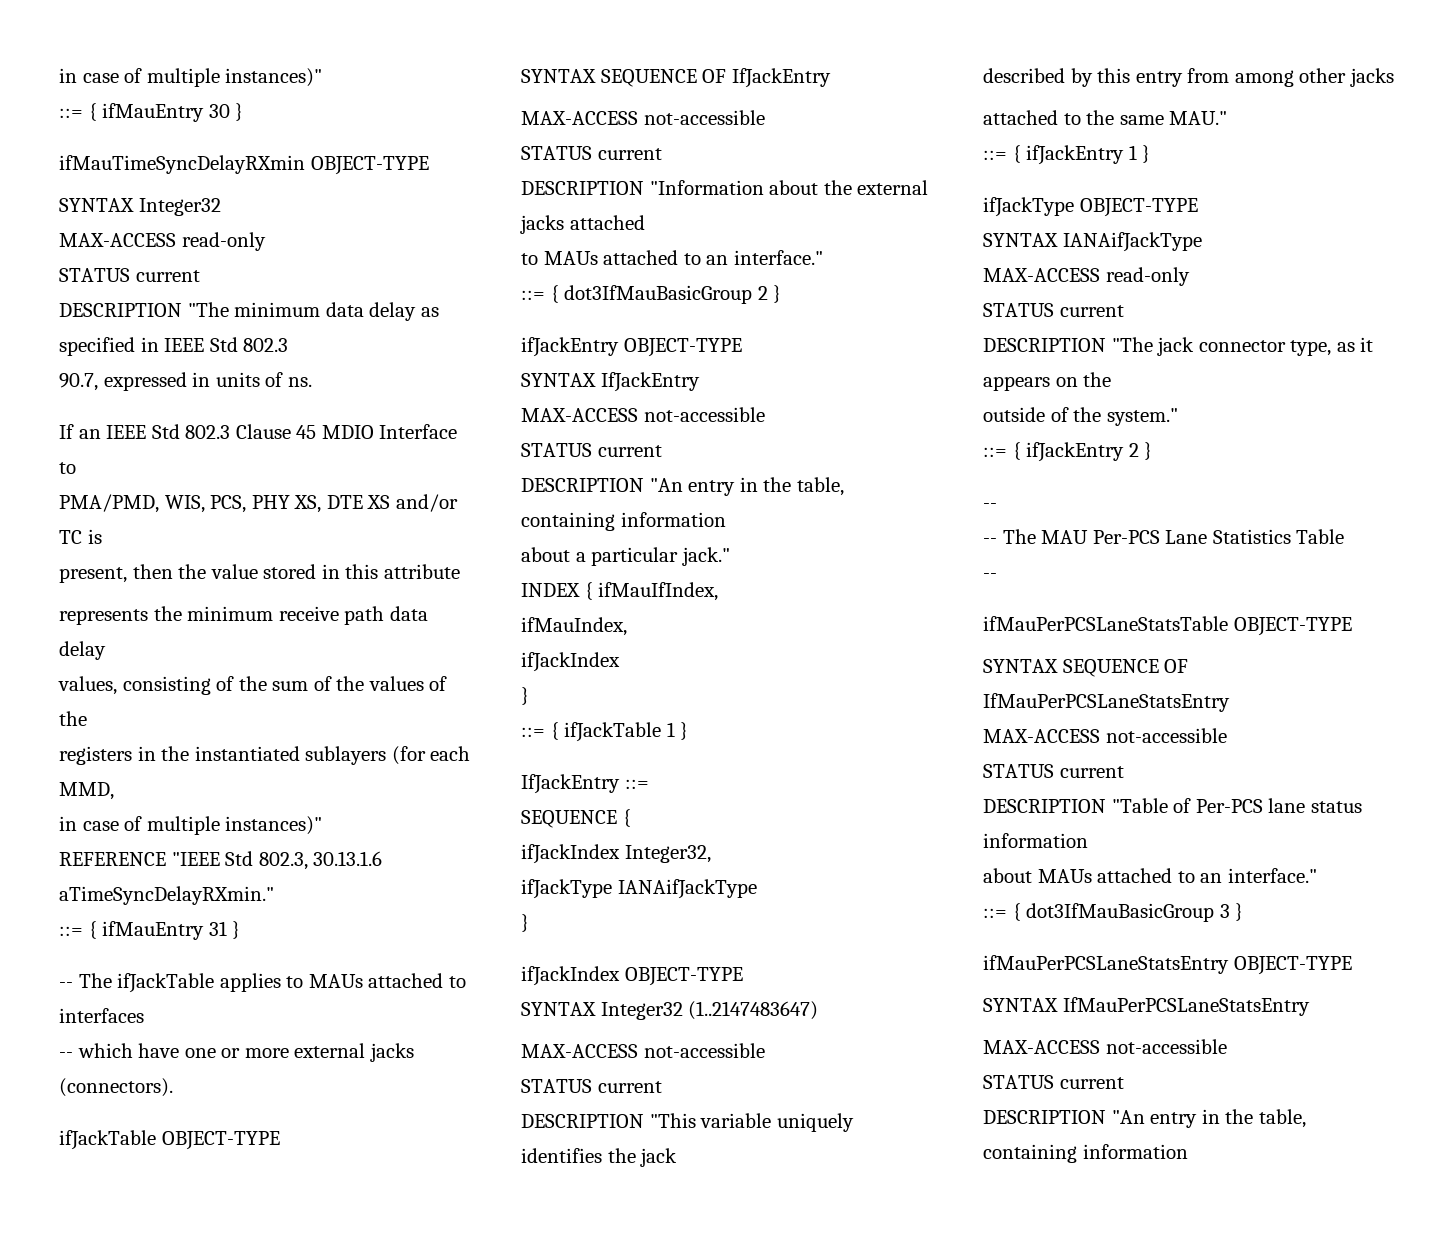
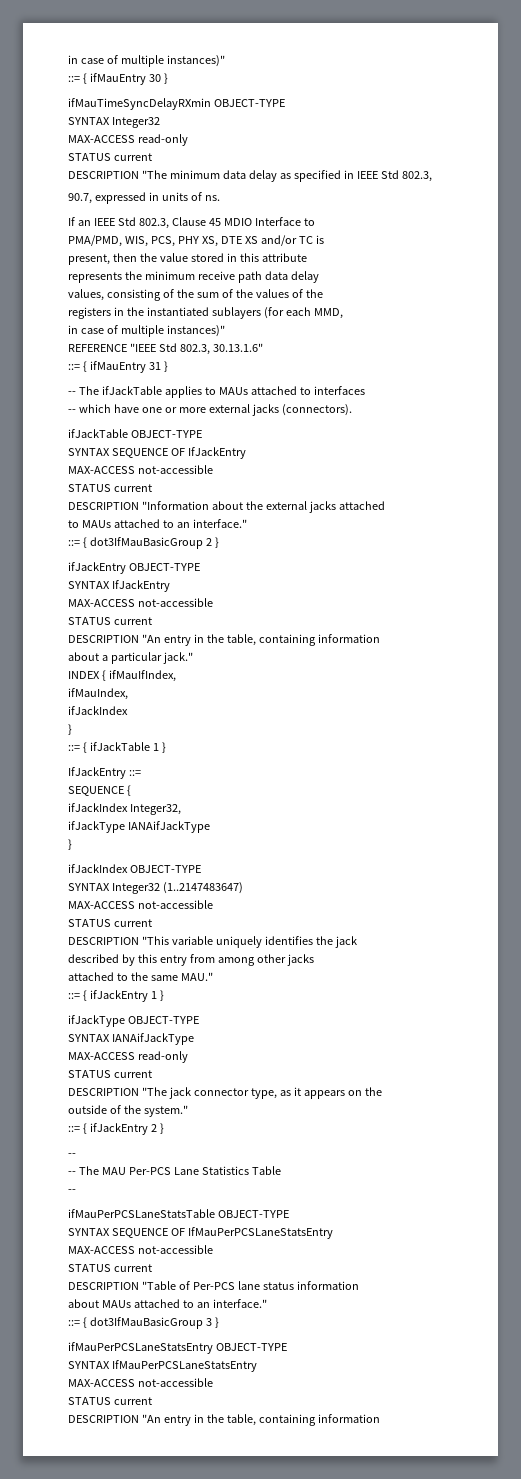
[243,338,289,352] 802.3 -> [401,171,432,182] 802.3,
[185,425,231,439] 802.3 -> [138,218,169,229] 802.3,
[313,851,383,866] [59,886,274,905] 30.13.1.6 aTimeSyncDelayRXmin." -> [212,343,263,352] 30.13.1.6"

